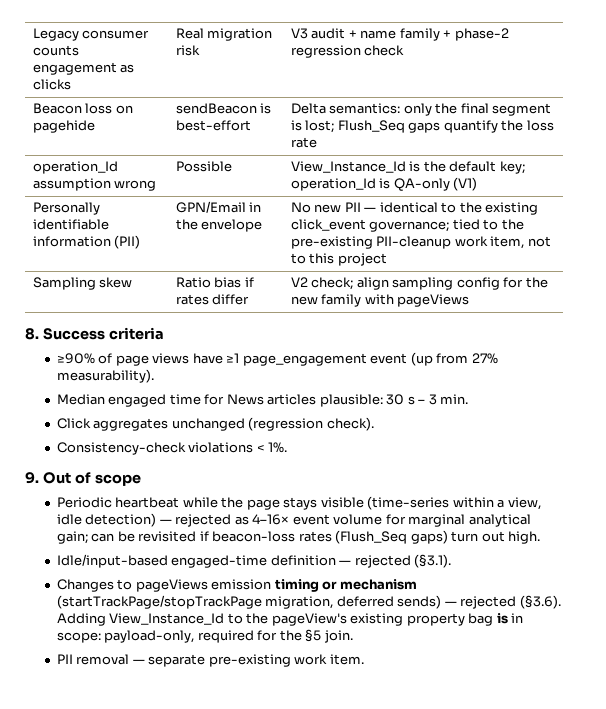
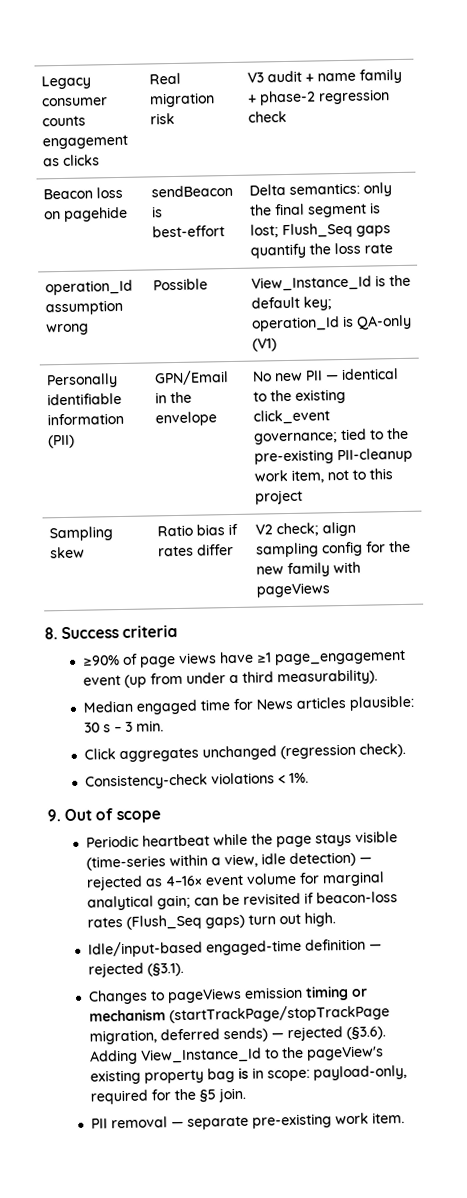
[471,353,498,364] 27% -> [185,671,274,684] under a third

